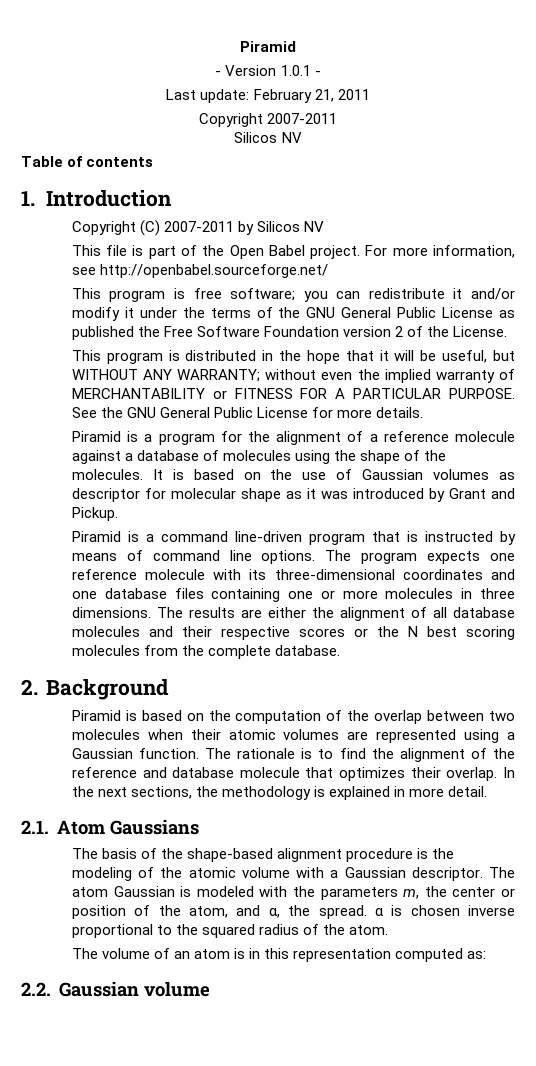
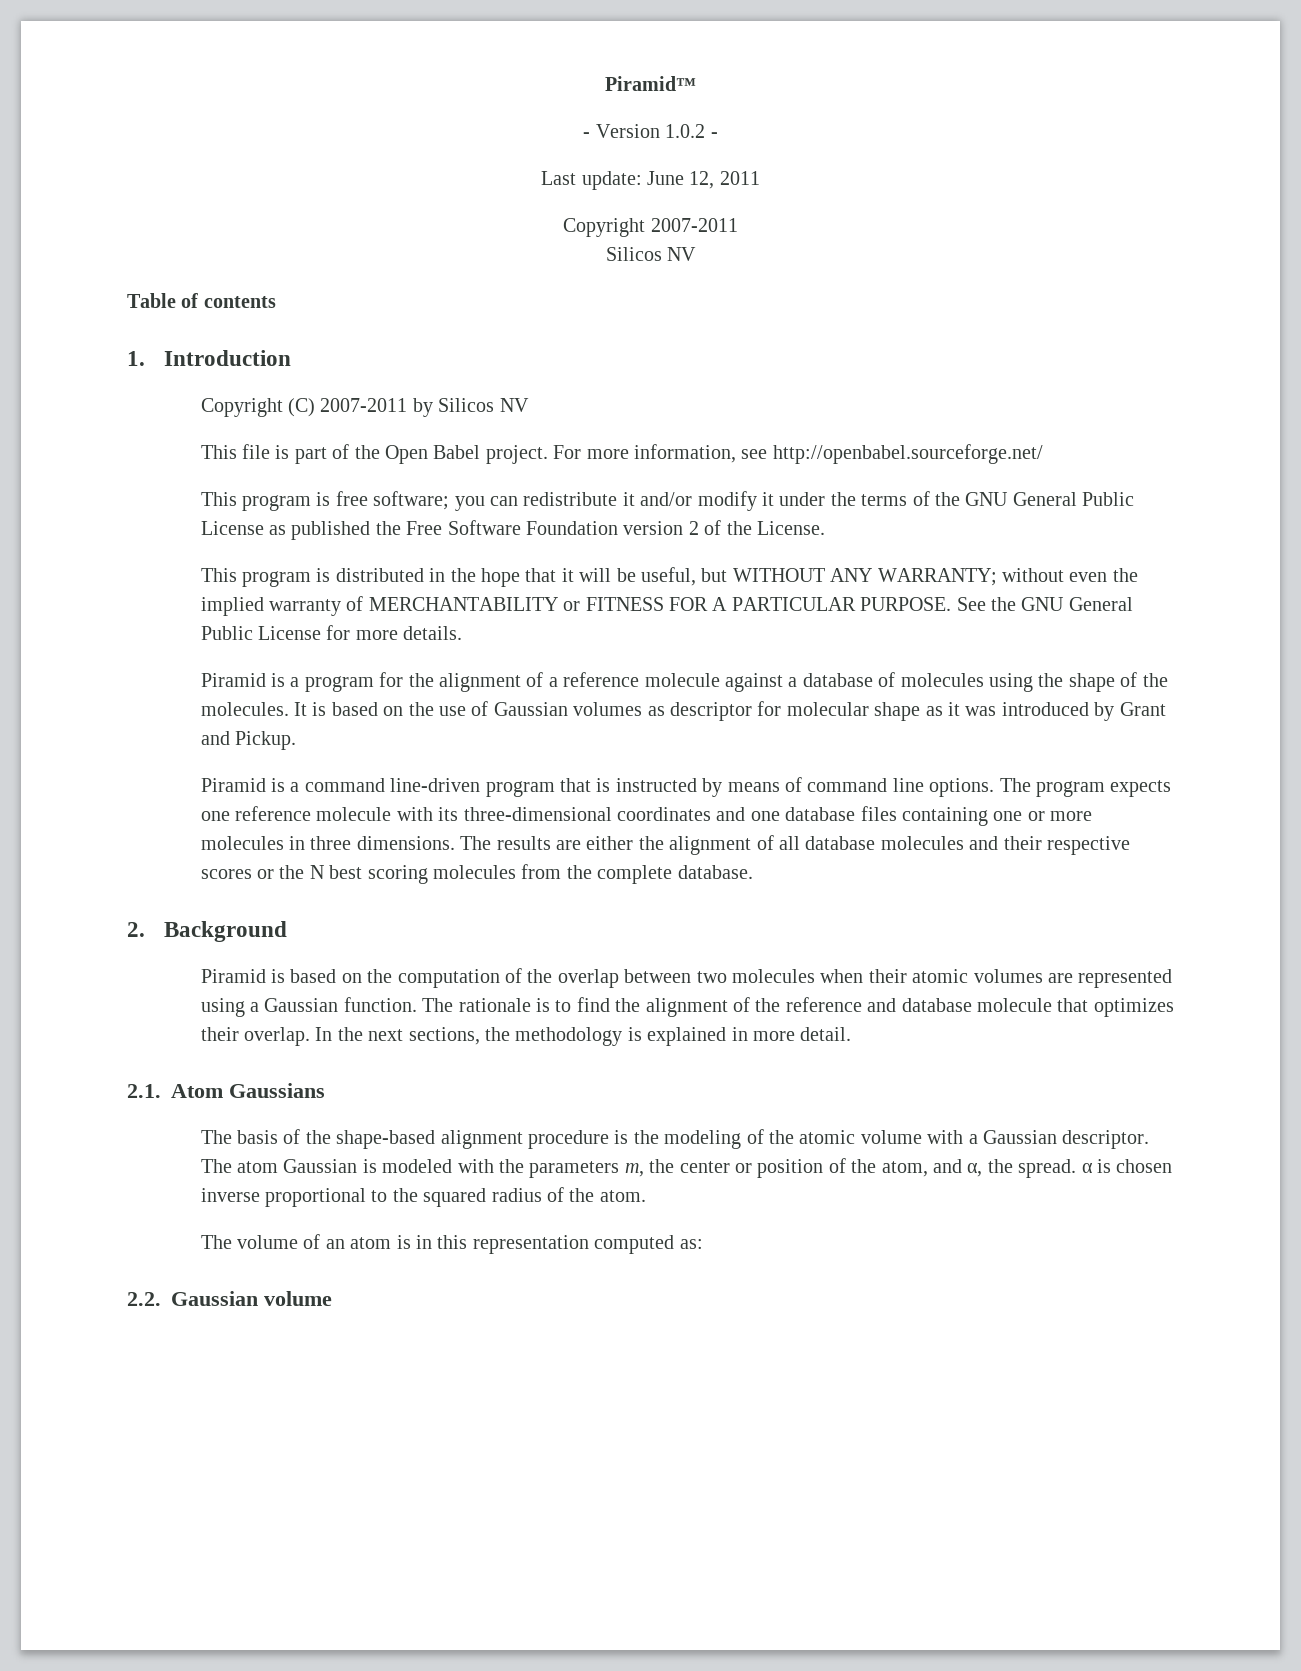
[240,41,296,52] Piramid -> [605,76,696,91] Piramid™
[280,65,311,76] 1.0.1 -> [665,124,706,138] 1.0.2
[253,89,334,103] February 21, -> [646,171,715,189] June 12,

